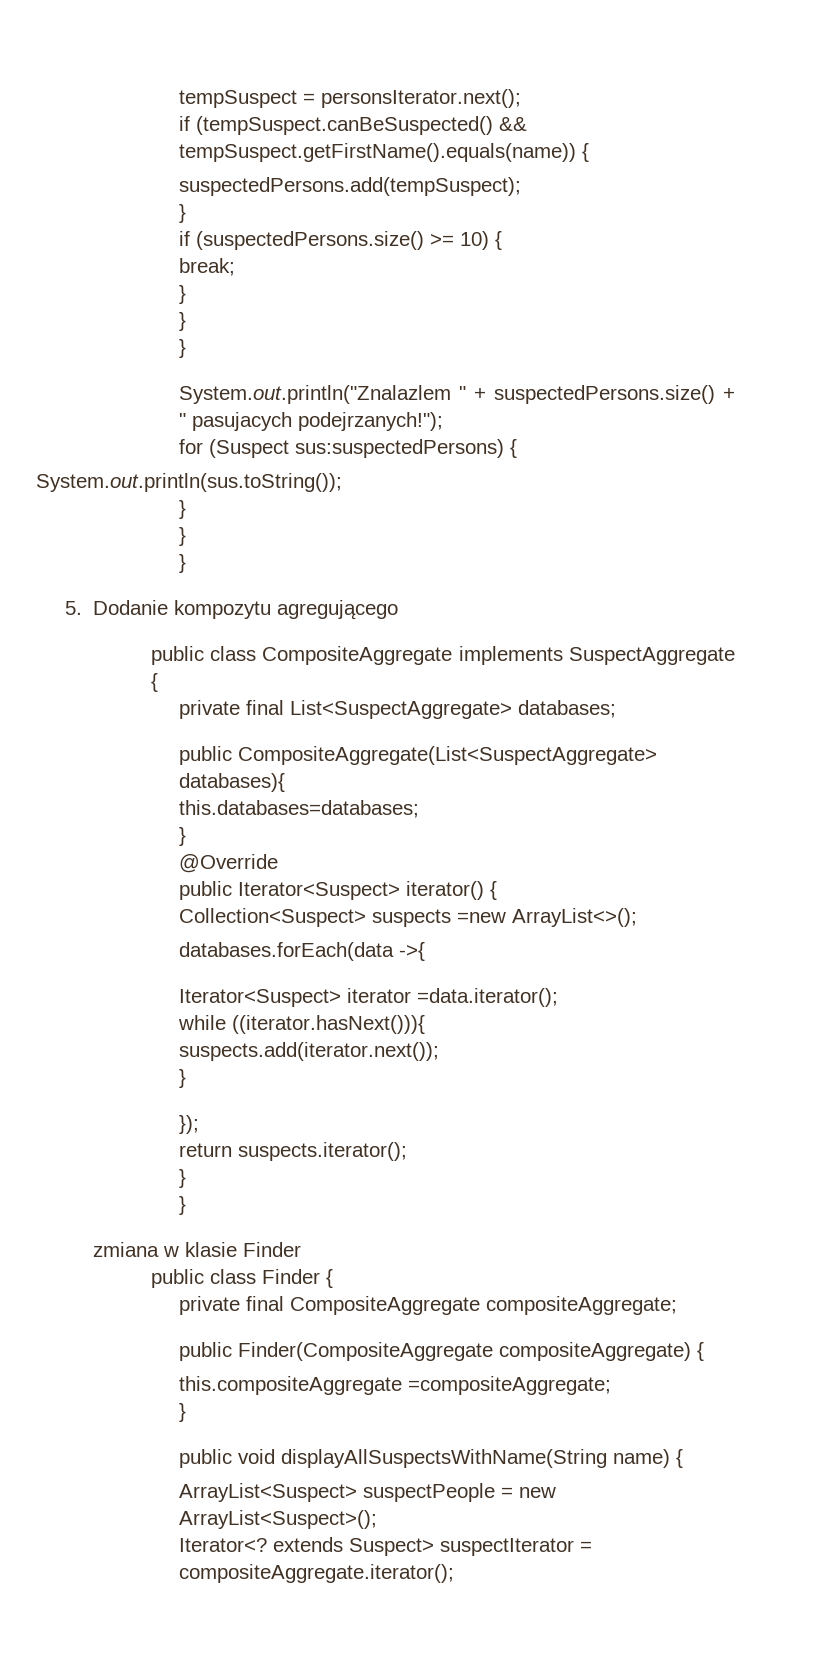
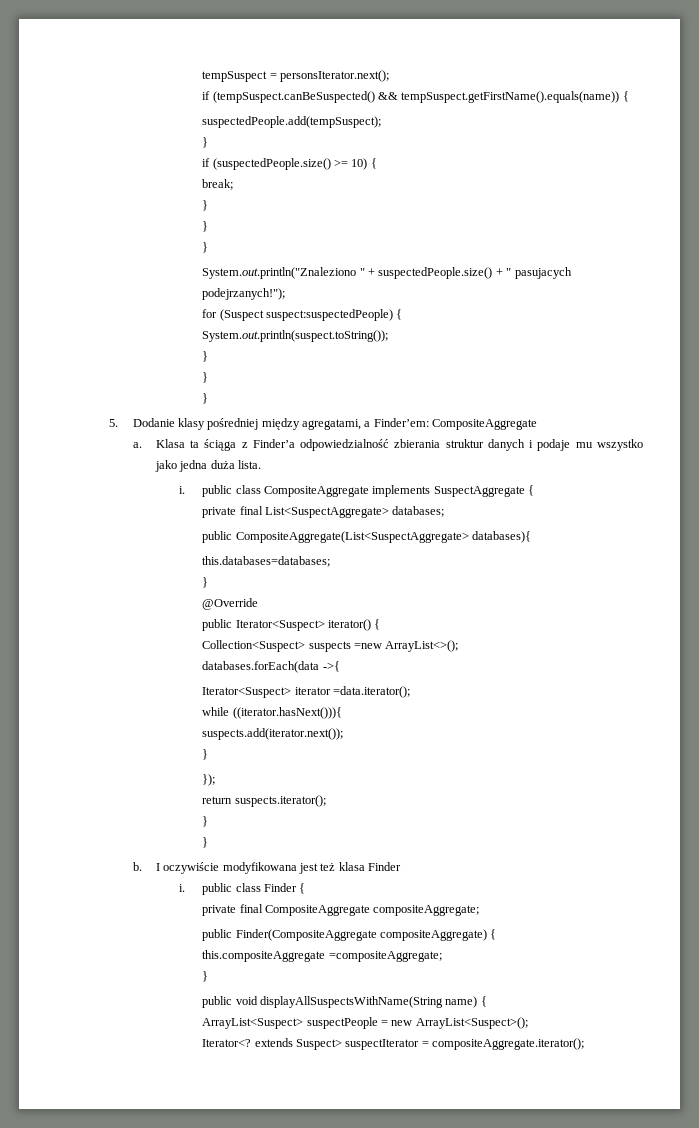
[179,177,522,196] suspectedPersons.add(tempSuspect); -> [202,116,382,128] suspectedPeople.add(tempSuspect);
[196,231,425,250] (suspectedPersons.size() -> [212,158,331,170] (suspectedPeople.size()
[179,385,452,404] System.out.println("Znalazlem -> [202,267,357,279] System.out.println("Znaleziono
[494,385,716,404] suspectedPersons.size() -> [378,267,493,279] suspectedPeople.size()
[295,439,518,458] [36,473,342,492] sus:suspectedPersons) { // System.out.println(sus.toString()); -> [266,309,403,321] [202,330,389,342] suspect:suspectedPeople) { // System.out.println(suspect.toString());
[174,600,399,620] kompozytu agregującego // -> [177,418,538,430] [132,439,643,451] [154,460,261,472] [179,486,186,494] klasy pośredniej między agregatami, a Finder’em: CompositeAggregate // a. Klasa ta ściąga z Finder’a odpowiedzialność zbierania struktur danych i podaje mu wszystko jako jedna duża lista. // i.
[93,1242,238,1257] zmiana w klasie -> [132,862,365,874] b. I oczywiście modyfikowana jest też klasa
(302, 1249) none -> [179,884,186,892] i.

